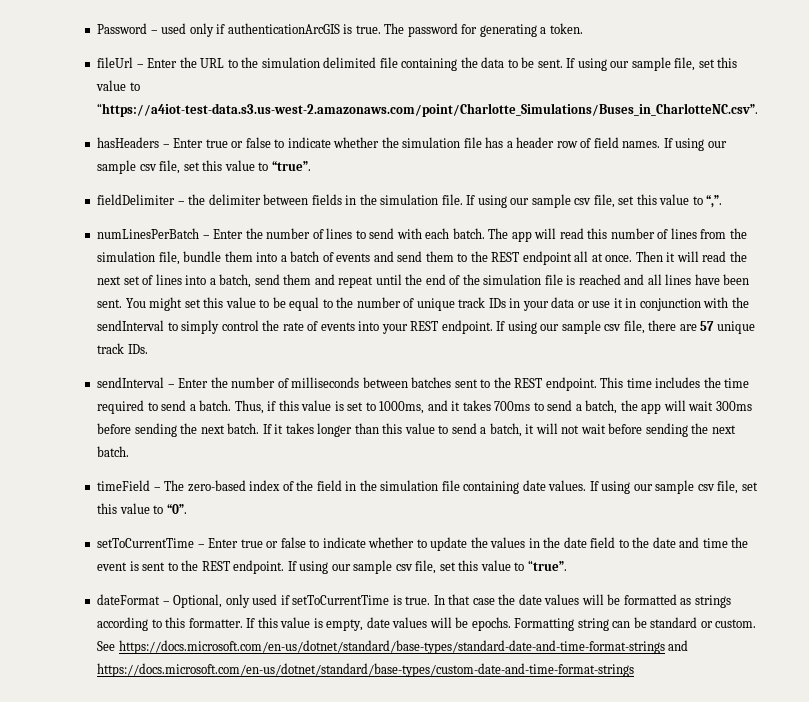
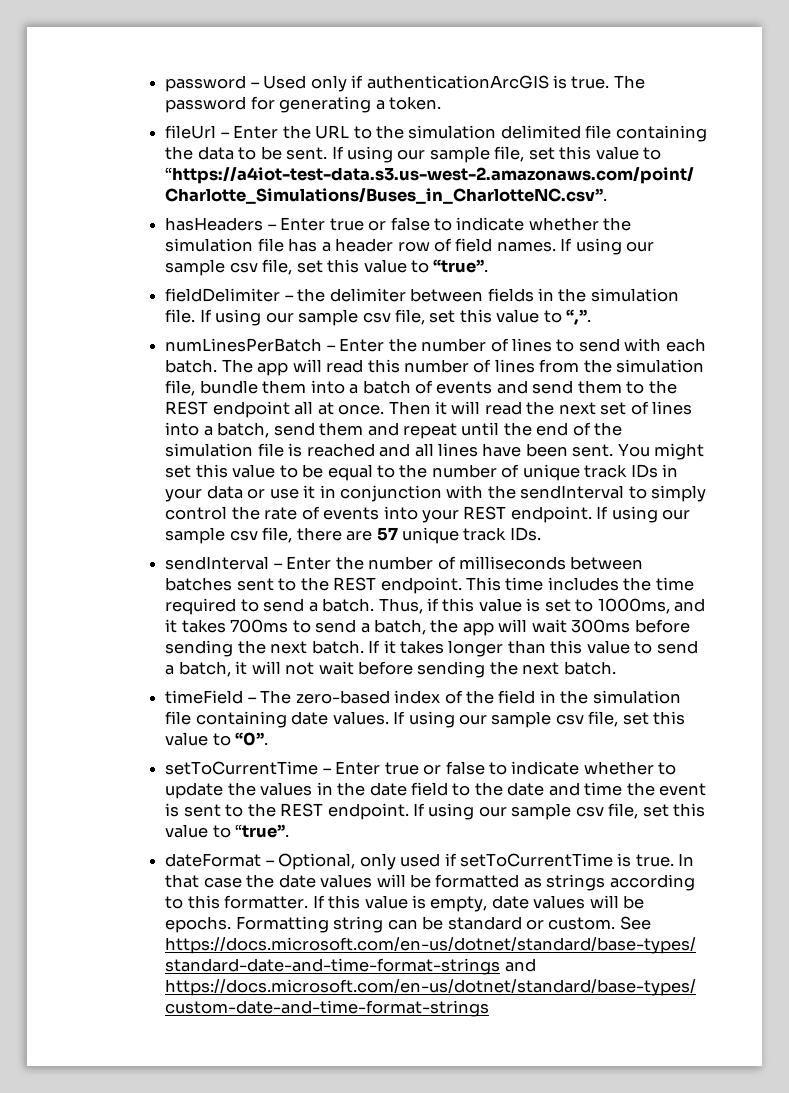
[97,23,187,34] Password – used -> [165,75,307,92] password – Used

